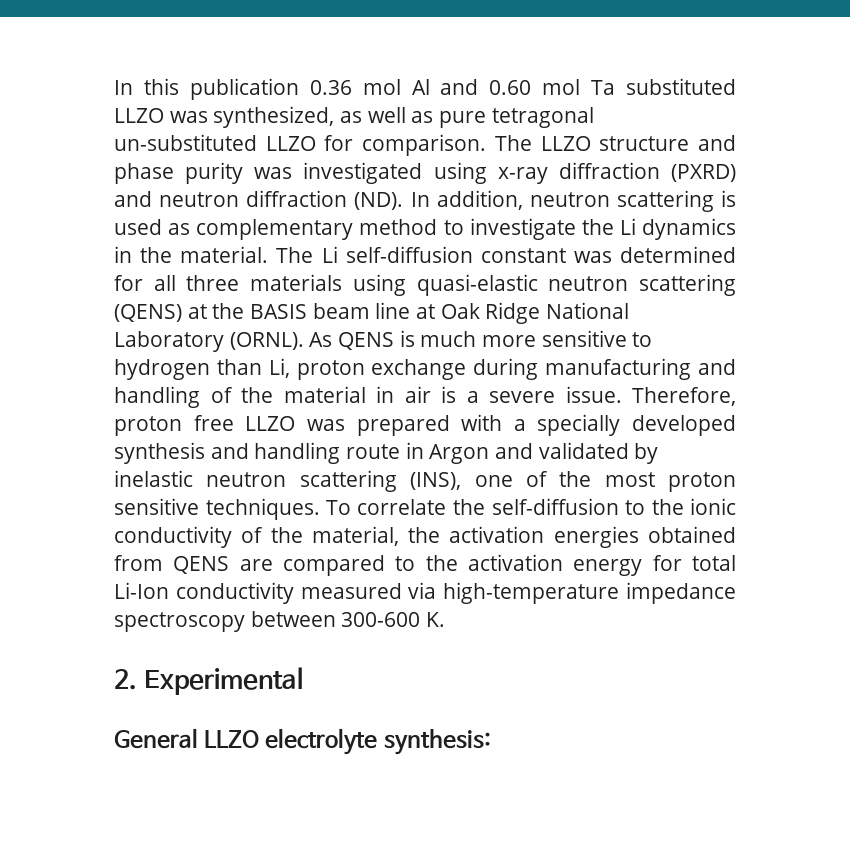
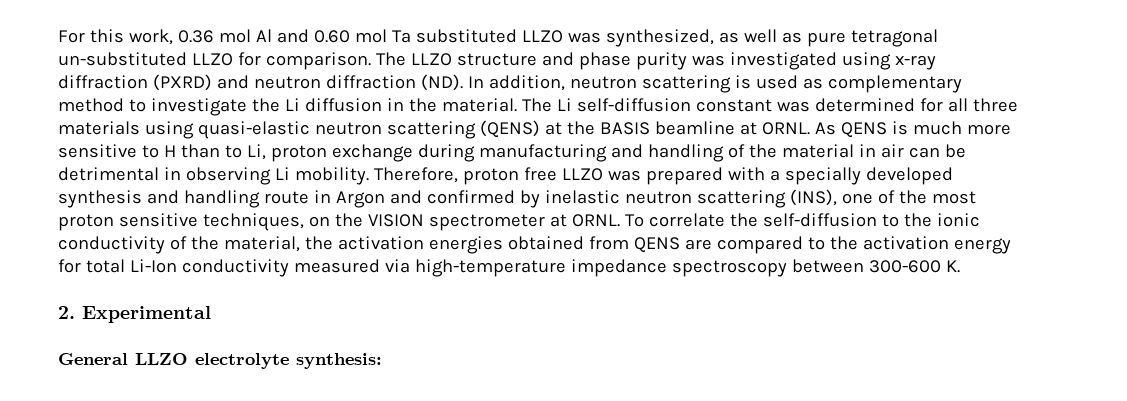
[114,78,299,100] In this publication -> [58,29,173,45] For this work,
[642,218,736,240] dynamics -> [304,98,382,112] diffusion
[312,302,630,324] [114,331,304,352] beam line at Oak Ridge National Laboratory (ORNL). -> [654,121,810,135] beamline at ORNL.
[114,359,262,380] hydrogen than -> [163,144,242,158] H than to
[441,386,622,403] is a severe issue. -> [908,144,966,158] [58,167,369,185] can be detrimental in observing Li mobility.
[538,442,629,459] validated -> [426,190,515,204] confirmed
[205,498,320,520] techniques. -> [202,213,620,231] techniques, on the VISION spectrometer at ORNL.

